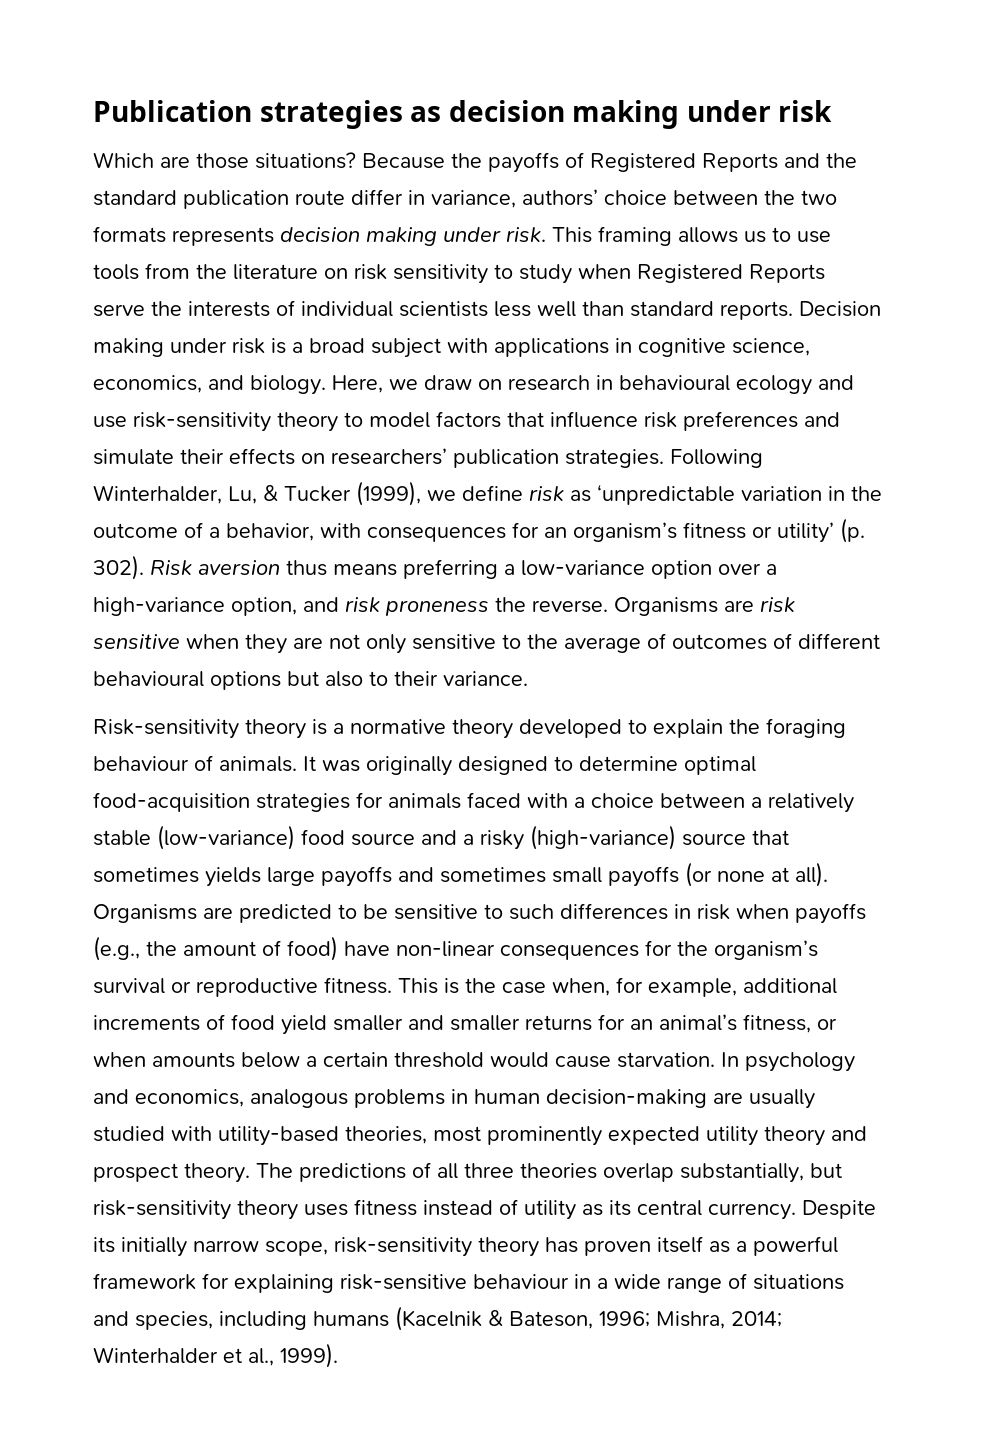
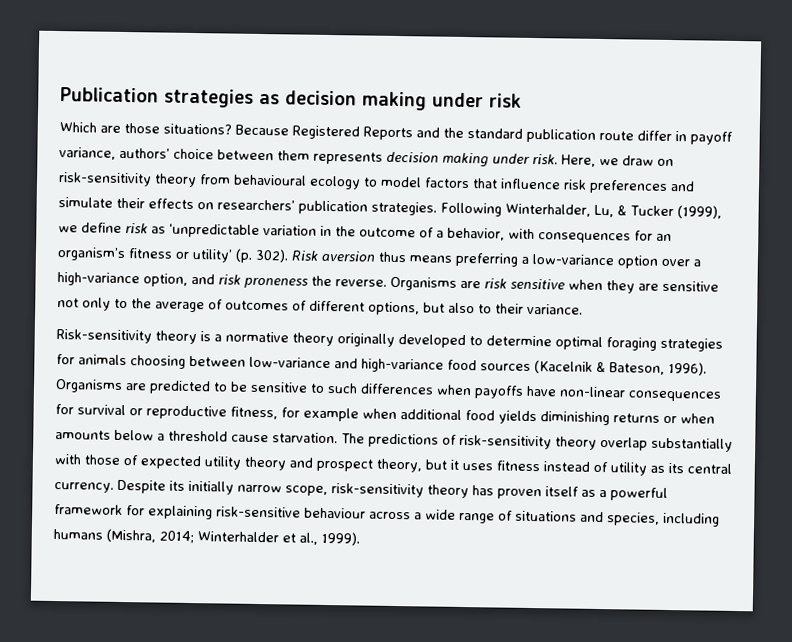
[451,152,584,173] the payoffs of -> (289, 130) none
(425, 197) none -> [690,131,733,145] payoff
[764,190,837,205] [93,226,166,243] the two formats -> [277,150,310,161] them
[552,226,831,246] [93,263,825,284] [93,300,881,320] [93,338,810,358] [93,375,854,395] [93,412,338,432] This framing allows us to use tools from the literature on risk sensitivity to study when Registered Reports serve the interests of individual scientists less well than standard reports. Decision making under risk is a broad subject with applications in cognitive science, economics, and biology. Here, we draw on research in behavioural ecology and use risk-sensitivity theory -> [561,154,674,167] [58,172,361,190] Here, we draw on risk-sensitivity theory from behavioural ecology
(323, 643) none -> [662,280,719,292] sensitive
[412,634,496,650] sensitive -> (111, 304) none
[93,671,281,690] behavioural options -> [368,301,420,316] options,
(513, 729) none -> [337,333,395,347] originally
[653,718,846,738] [93,755,573,776] explain the foraging behaviour of animals. It was originally designed to -> (483, 341) none
[93,792,250,812] food-acquisition -> [606,337,657,351] foraging
[467,792,854,813] [93,825,789,850] [93,862,828,887] faced with a choice between a relatively stable (low-variance) food source and a risky (high-variance) source that sometimes yields large payoffs and sometimes small payoffs (or none at all). -> [130,355,707,376] choosing between low-variance and high-variance food sources (Kacelnik & Bateson, 1996).
[674,903,866,924] [93,936,338,961] in risk when payoffs (e.g., the amount of food) -> [436,384,524,399] when payoffs
[677,940,818,960] the organism’s -> (74, 409) none
[324,977,837,997] [93,1014,811,1035] fitness. This is the case when, for example, additional increments of food yield smaller and smaller returns for an animal’s fitness, -> [230,406,660,426] fitness, for example when additional food yields diminishing returns
[323,1052,855,1072] [93,1089,815,1109] [93,1126,602,1146] certain threshold would cause starvation. In psychology and economics, analogous problems in human decision-making are usually studied with utility-based theories, most prominently -> [168,430,733,452] [54,454,139,466] threshold cause starvation. The predictions of risk-sensitivity theory overlap substantially with those of
[184,1162,842,1183] [93,1200,298,1220] theory. The predictions of all three theories overlap substantially, but risk-sensitivity theory -> [376,458,459,473] theory, but it
[574,1274,591,1289] in -> [369,511,411,520] across
[395,1306,725,1331] (Kacelnik & Bateson, 1996; Mishra, -> [106,528,156,543] (Mishra,

